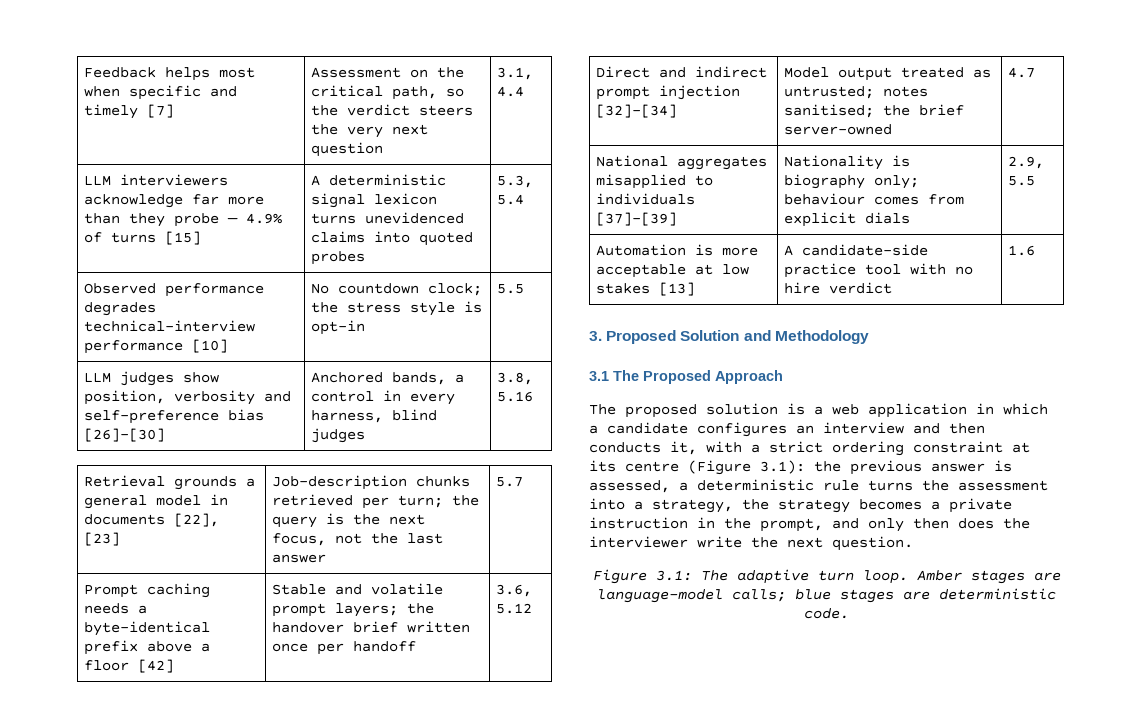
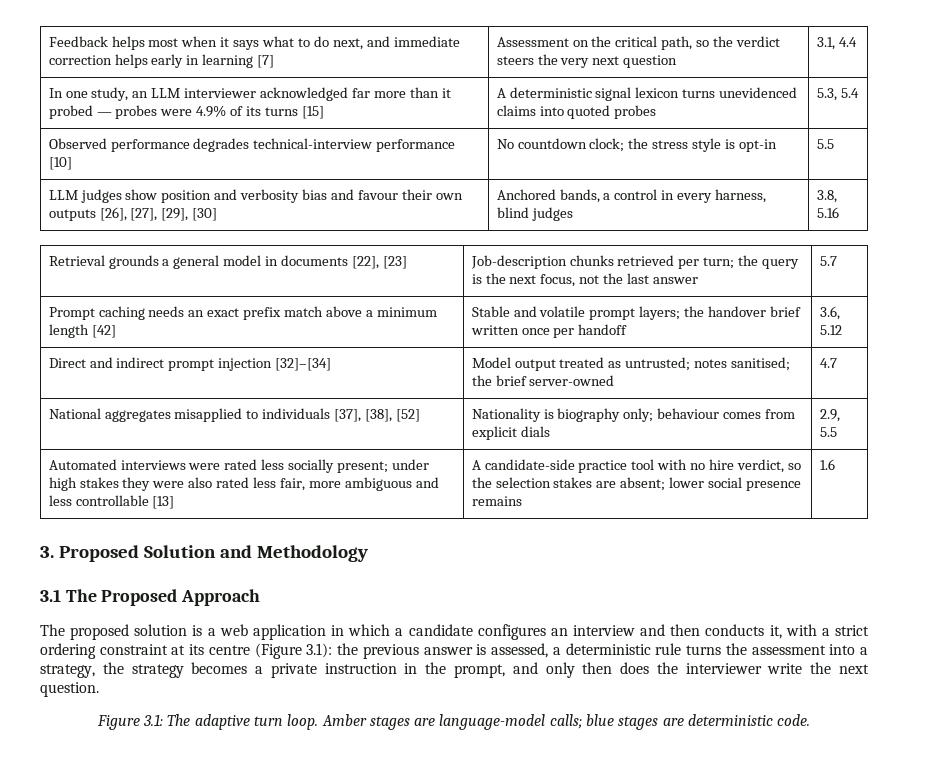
[129,85,238,100] [84,104,139,119] specific and timely -> [220,36,460,50] [48,54,254,68] it says what to do next, and immediate correction helps early in learning
[84,174,229,186] [84,194,265,208] [84,213,239,227] LLM interviewers acknowledge far more than they probe — -> [48,87,451,101] [48,105,193,119] In one study, an LLM interviewer acknowledged far more than it probed — probes were
(103, 237) none -> [246,106,262,116] its
[84,390,292,405] [84,409,265,424] [84,428,166,442] position, verbosity and self-preference bias [26]–[30] -> [161,189,463,203] [48,207,218,221] position and verbosity bias and favour their own outputs [26], [27], [29], [30]
[138,605,148,614] [84,621,211,636] [84,640,211,655] [84,660,130,671] a byte-identical prefix above a floor -> [188,306,437,320] [48,324,89,338] an exact prefix match above a minimum length
[596,212,678,226] [37]–[39] -> [334,409,420,422] [37], [38], [52]
[596,244,759,256] [596,264,750,278] [596,283,651,294] Automation is more acceptable at low stakes -> [48,459,429,473] [48,477,439,491] [48,495,149,506] Automated interviews were rated less socially present; under high stakes they were also rated less fair, more ambiguous and less controllable
[829,282,893,294] verdict -> [736,459,801,473] [471,477,801,491] [471,496,522,506] verdict, so the selection stakes are absent; lower social presence remains

